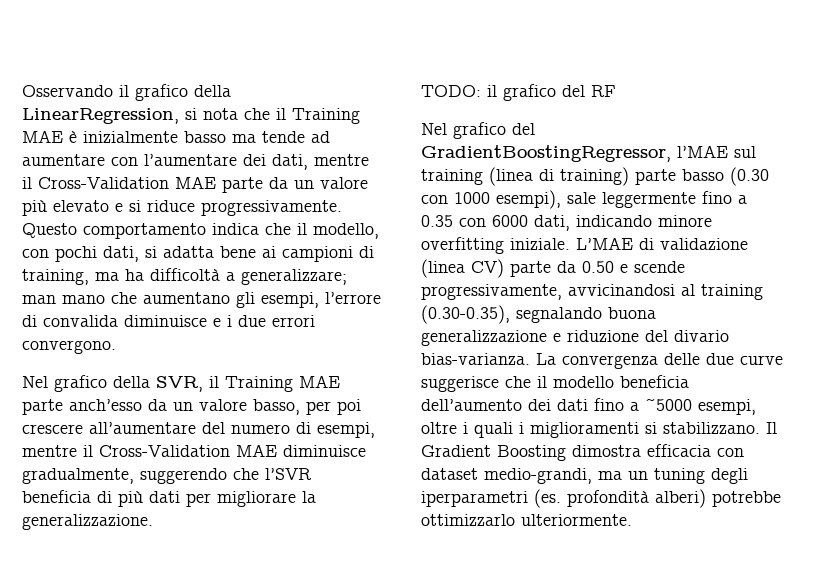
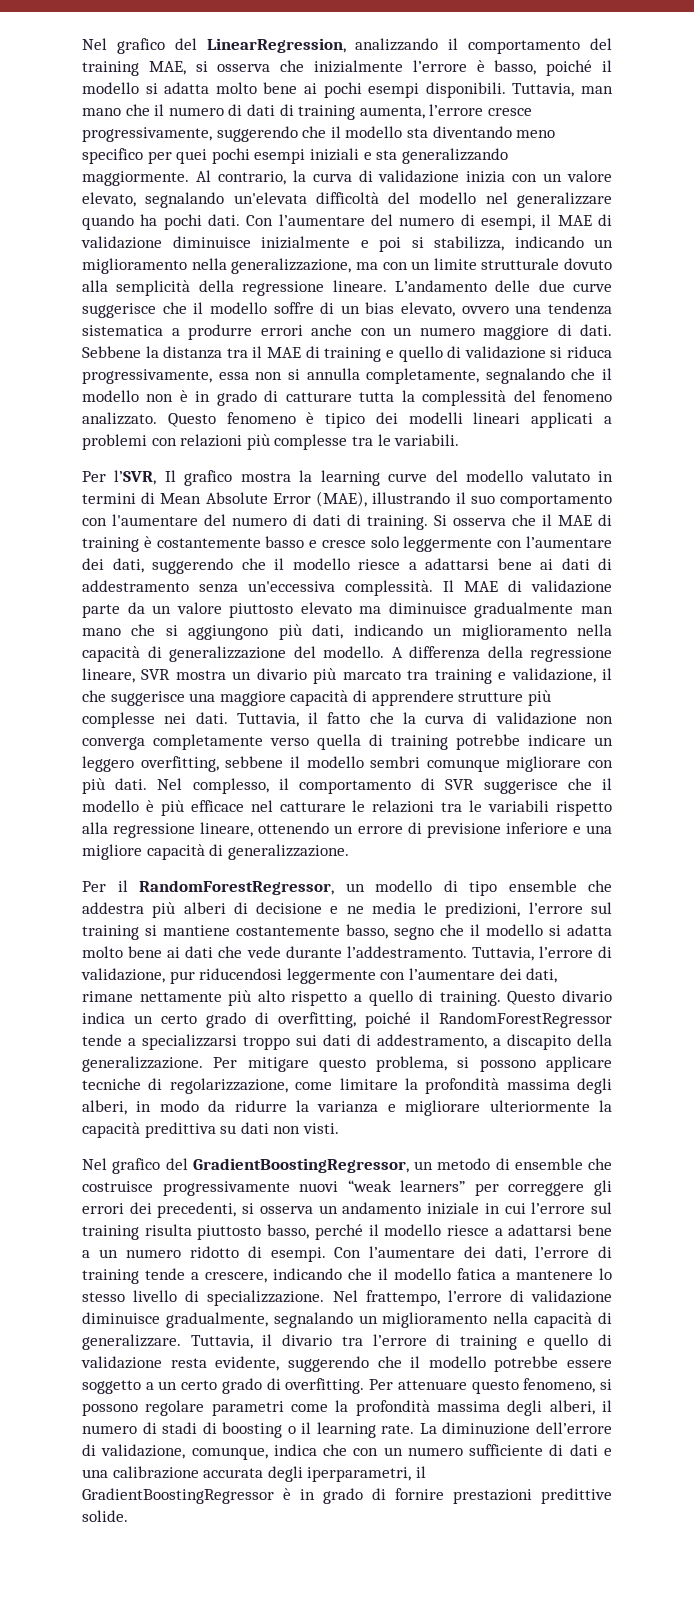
[22,84,231,101] [22,108,360,124] [22,130,330,143] [22,154,369,170] [22,176,368,193] [22,200,342,216] [22,223,379,239] [22,246,374,262] [22,268,347,285] [22,292,381,308] [22,315,315,327] [22,340,116,354] [22,375,340,392] [22,399,361,415] [22,422,375,438] [22,444,366,457] [22,468,312,484] [22,490,316,507] [22,514,153,530] [421,84,616,101] [421,122,535,139] [421,145,756,162] [421,167,769,186] [421,190,747,209] [421,215,712,231] [421,237,748,254] [421,259,685,278] [421,284,763,300] [421,305,656,324] [421,330,729,346] [421,353,658,369] Osservando il grafico della LinearRegression, si nota che il Training MAE è inizialmente basso ma tende ad aumentare con l’aumentare dei dati, mentre il Cross-Validation MAE parte da un valore più elevato e si riduce progressivamente. Questo comportamento indica che il modello, con pochi dati, si adatta bene ai campioni di training, ma ha difficoltà a generalizzare; man mano che aumentano gli esempi, l’errore di convalida diminuisce e i due errori convergono. // Nel grafico della SVR, il Training MAE parte anch’esso da un valore basso, per poi crescere all’aumentare del numero di esempi, mentre il Cross-Validation MAE diminuisce gradualmente, suggerendo che l’SVR beneficia di più dati per migliorare la generalizzazione. // TODO: il grafico del RF // Nel grafico del GradientBoostingRegressor, l’MAE sul training (linea di training) parte basso (0.30 con 1000 esempi), sale leggermente fino a 0.35 con 6000 dati, indicando minore overfitting iniziale. L’MAE di validazione (linea CV) parte da 0.50 e scende progressivamente, avvicinandosi al training (0.30-0.35), segnalando buona generalizzazione e riduzione del divario bias-varianza. La convergenza -> [82,38,612,54] [82,60,612,76] [82,82,613,98] [82,104,532,120] [82,126,556,142] [82,148,508,164] [82,170,612,186] [82,192,612,208] [82,214,612,230] [81,236,613,252] [82,258,612,274] [82,280,487,296] Nel grafico del LinearRegression, analizzando il comportamento del training MAE, si osserva che inizialmente l’errore è basso, poiché il modello si adatta molto bene ai pochi esempi disponibili. Tuttavia, man mano che il numero di dati di training aumenta, l’errore cresce progressivamente, suggerendo che il modello sta diventando meno specifico per quei pochi esempi iniziali e sta generalizzando maggiormente. Al contrario, la curva di validazione inizia con un valore elevato, segnalando un'elevata difficoltà del modello nel generalizzare quando ha pochi dati. Con l’aumentare del numero di esempi, il MAE di validazione diminuisce inizialmente e poi si stabilizza, indicando un miglioramento nella generalizzazione, ma con un limite strutturale dovuto alla semplicità della regressione lineare. L’andamento
[620,375,689,388] [421,398,756,415] [421,422,777,438] [421,444,744,461] [421,468,748,484] [421,489,781,508] [421,514,632,526] beneficia dell’aumento dei dati fino a ~5000 esempi, oltre i quali i miglioramenti si stabilizzano. Il Gradient Boosting dimostra efficacia con dataset medio-grandi, ma un tuning degli iperparametri (es. profondità alberi) potrebbe ottimizzarlo ulteriormente. -> [273,302,612,317] [82,324,612,340] [82,346,612,362] [82,368,612,384] [82,390,612,406] [82,412,612,428] [82,434,460,450] [82,470,613,486] [82,491,612,508] [82,514,612,530] [82,536,612,552] [82,558,612,574] [82,580,612,596] [82,602,613,618] [82,624,612,640] [82,646,612,662] [82,668,612,684] [82,690,551,706] [82,712,613,728] [82,734,613,750] [82,756,613,772] [82,778,612,794] [82,800,613,816] [82,822,613,838] [82,844,349,860] [82,880,612,896] [82,902,612,918] [82,924,612,940] [82,946,613,961] [81,968,558,984] [82,990,613,1006] [82,1012,612,1028] [82,1034,612,1050] [82,1056,612,1072] [82,1078,612,1094] [82,1100,612,1116] [82,1122,339,1138] [82,1158,612,1174] [82,1180,612,1196] [82,1202,612,1218] [82,1224,612,1240] [82,1246,613,1262] [82,1268,612,1284] [82,1290,612,1306] [82,1312,612,1328] [82,1334,612,1350] [81,1356,612,1372] [82,1378,612,1394] [82,1400,612,1416] [82,1422,612,1438] [82,1444,612,1460] [82,1466,426,1482] [82,1488,612,1504] [82,1510,128,1522] soffre di un bias elevato, ovvero una tendenza sistematica a produrre errori anche con un numero maggiore di dati. Sebbene la distanza tra il MAE di training e quello di validazione si riduca progressivamente, essa non si annulla completamente, segnalando che il modello non è in grado di catturare tutta la complessità del fenomeno analizzato. Questo fenomeno è tipico dei modelli lineari applicati a problemi con relazioni più complesse tra le variabili. // Per l’SVR, Il grafico mostra la learning curve del modello valutato in termini di Mean Absolute Error (MAE), illustrando il suo comportamento con l'aumentare del numero di dati di training. Si osserva che il MAE di training è costantemente basso e cresce solo leggermente con l’aumentare dei dati, suggerendo che il modello riesce a adattarsi bene ai dati di addestramento senza un'eccessiva complessità. Il MAE di validazione parte da un valore piuttosto elevato ma diminuisce gradualmente man mano che si aggiungono più dati, indicando un miglioramento nella capacità di generalizzazione del modello. A differenza della regressione lineare, SVR mostra un divario più marcato tra training e validazione, il che suggerisce una maggiore capacità di apprendere strutture più complesse nei dati. Tuttavia, il fatto che la curva di validazione non converga completamente verso quella di training potrebbe indicare un leggero overfitting, sebbene il modello sembri comunque migliorare con più dati. Nel complesso, il comportamento di SVR suggerisce che il modello è più efficace nel catturare le relazioni tra le variabili rispetto alla regressione lineare, ottenendo un errore di previsione inferiore e una migliore capacità di generalizzazione. // Per il RandomForestRegressor, un modello di tipo ensemble che addestra più alberi di decisione e ne media le predizioni, l’errore sul training si mantiene costantemente basso, segno che il modello si adatta molto bene ai dati che vede durante l’addestramento. Tuttavia, l’errore di validazione, pur riducendosi leggermente con l’aumentare dei dati, rimane nettamente più alto rispetto a quello di training. Questo divario indica un certo grado di overfitting, poiché il RandomForestRegressor tende a specializzarsi troppo sui dati di addestramento, a discapito della generalizzazione. Per mitigare questo problema, si possono applicare tecniche di regolarizzazione, come limitare la profondità massima degli alberi, in modo da ridurre la varianza e migliorare ulteriormente la capacità predittiva su dati non visti. // Nel grafico del GradientBoostingRegressor, un metodo di ensemble che costruisce progressivamente nuovi “weak learners” per correggere gli errori dei precedenti, si osserva un andamento iniziale in cui l’errore sul training risulta piuttosto basso, perché il modello riesce a adattarsi bene a un numero ridotto di esempi. Con l’aumentare dei dati, l’errore di training tende a crescere, indicando che il modello fatica a mantenere lo stesso livello di specializzazione. Nel frattempo, l’errore di validazione diminuisce gradualmente, segnalando un miglioramento nella capacità di generalizzare. Tuttavia, il divario tra l’errore di training e quello di validazione resta evidente, suggerendo che il modello potrebbe essere soggetto a un certo grado di overfitting. Per attenuare questo fenomeno, si possono regolare parametri come la profondità massima degli alberi, il numero di stadi di boosting o il learning rate. La diminuzione dell’errore di validazione, comunque, indica che con un numero sufficiente di dati e una calibrazione accurata degli iperparametri, il GradientBoostingRegressor è in grado di fornire prestazioni predittive solide.

